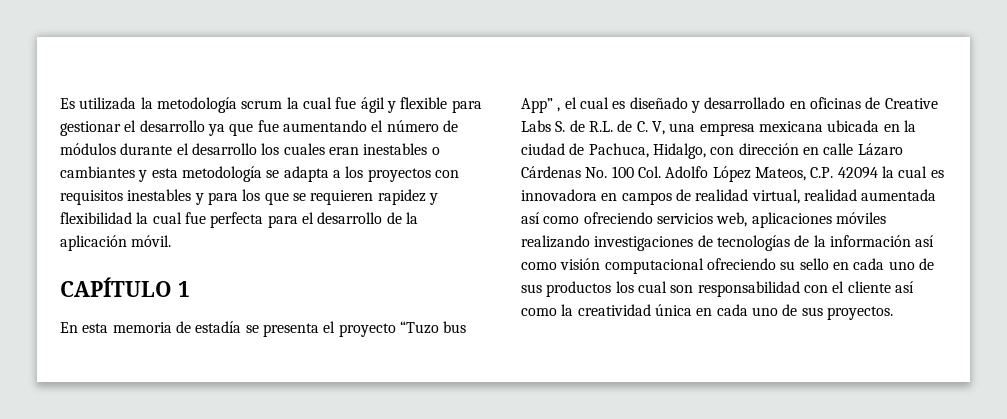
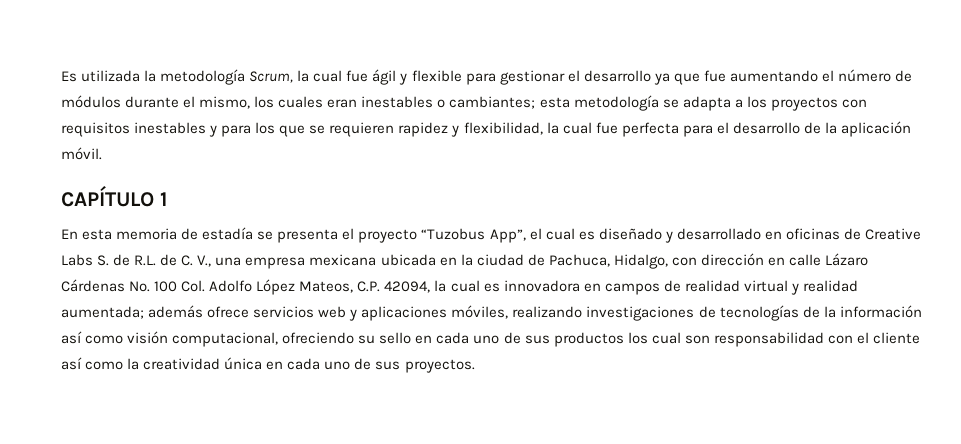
[241,100,283,109] scrum -> [249,71,294,83] Scrum,
[191,143,257,155] desarrollo -> [199,96,251,109] mismo,
[60,166,148,182] cambiantes y -> [449,96,536,109] cambiantes;
[60,212,132,224] flexibilidad -> [463,122,543,135] flexibilidad,
[399,321,467,334] [521,98,561,113] “Tuzo bus App” , -> [421,228,526,243] “Tuzobus App”,
[651,121,665,135] V, -> [197,255,212,267] V.,
[837,167,878,179] 42094 -> [384,281,431,293] 42094,
[751,189,937,204] [521,212,886,228] virtual, realidad aumentada así como ofreciendo servicios web, aplicaciones móviles -> [743,280,858,295] [61,305,509,321] virtual y realidad aumentada; además ofrece servicios web y aplicaciones móviles,
[604,258,704,274] computacional -> [172,332,279,347] computacional,

